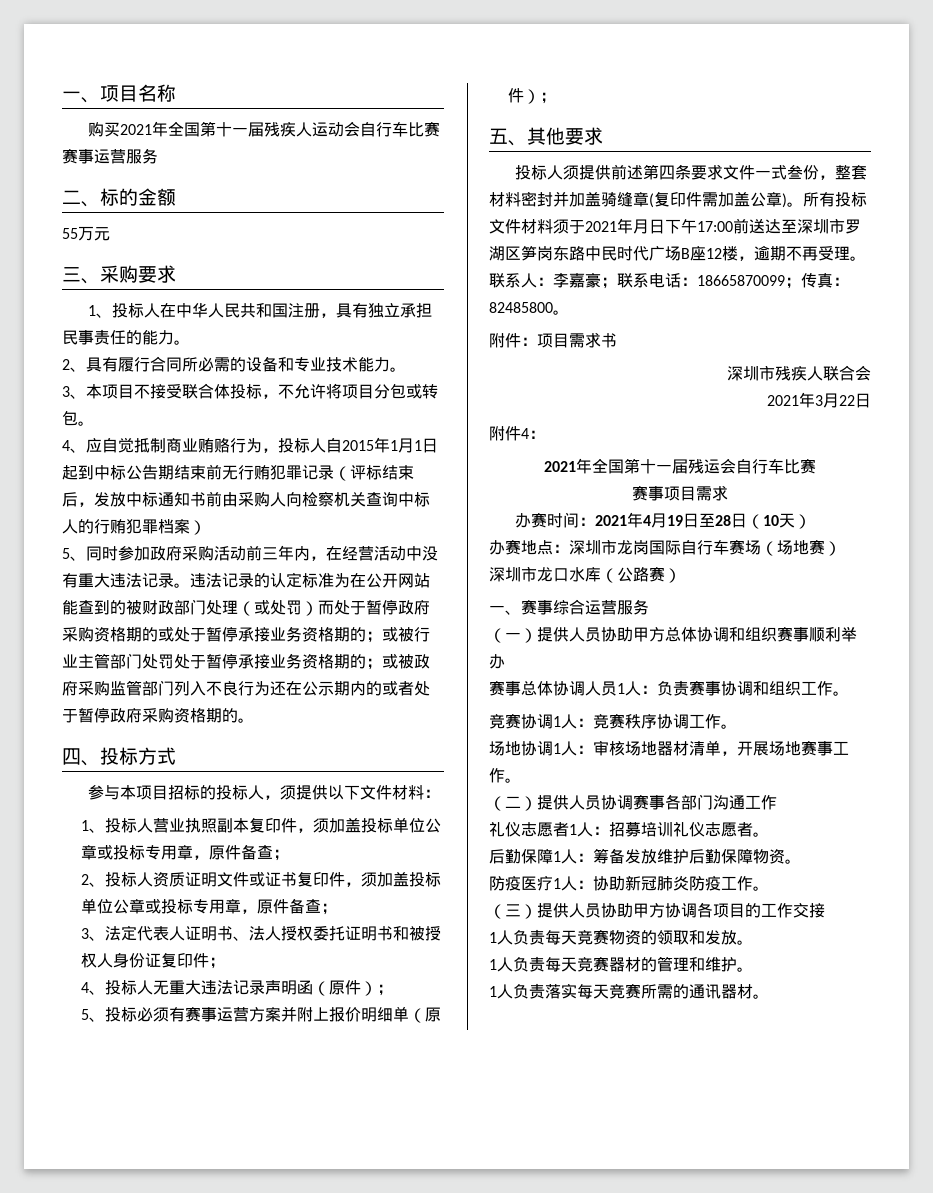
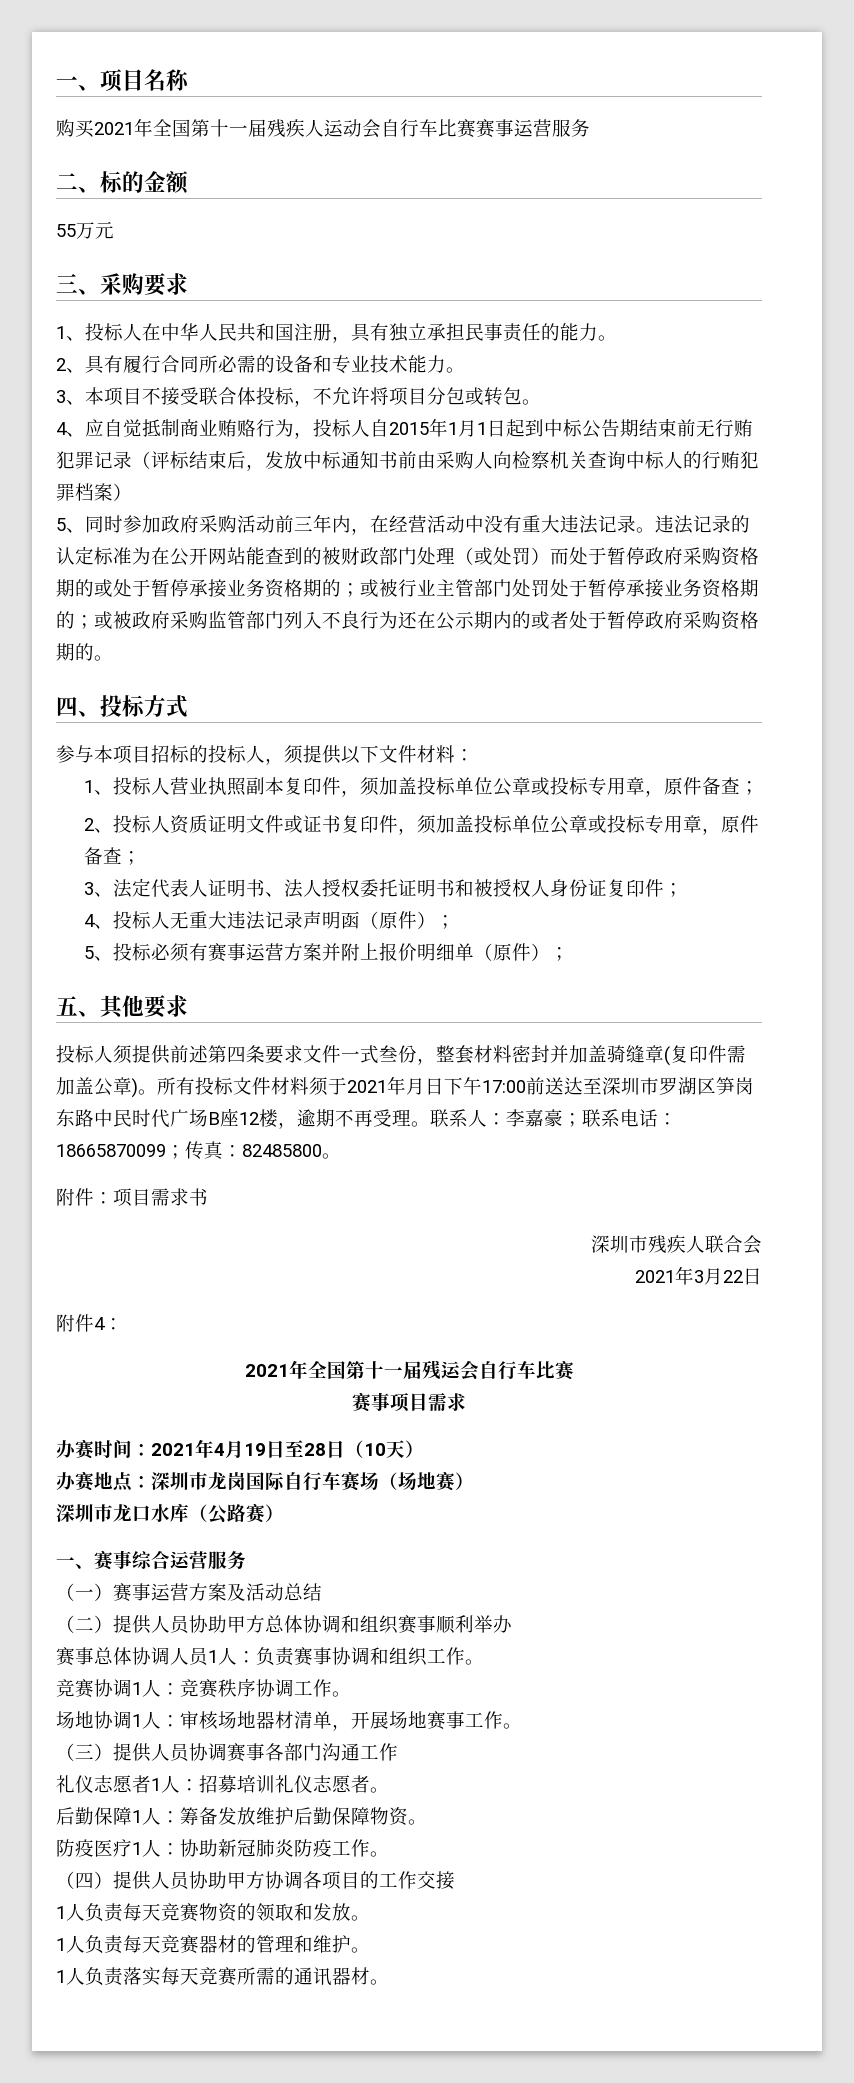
(537, 635) none -> [113,1583,322,1602] [56,1615,113,1633] 赛事运营方案及活动总结 // （二）
[505,796,521,808] 二 -> [75,1744,94,1759] 三
[505,904,521,917] 三 -> [75,1872,94,1889] 四

